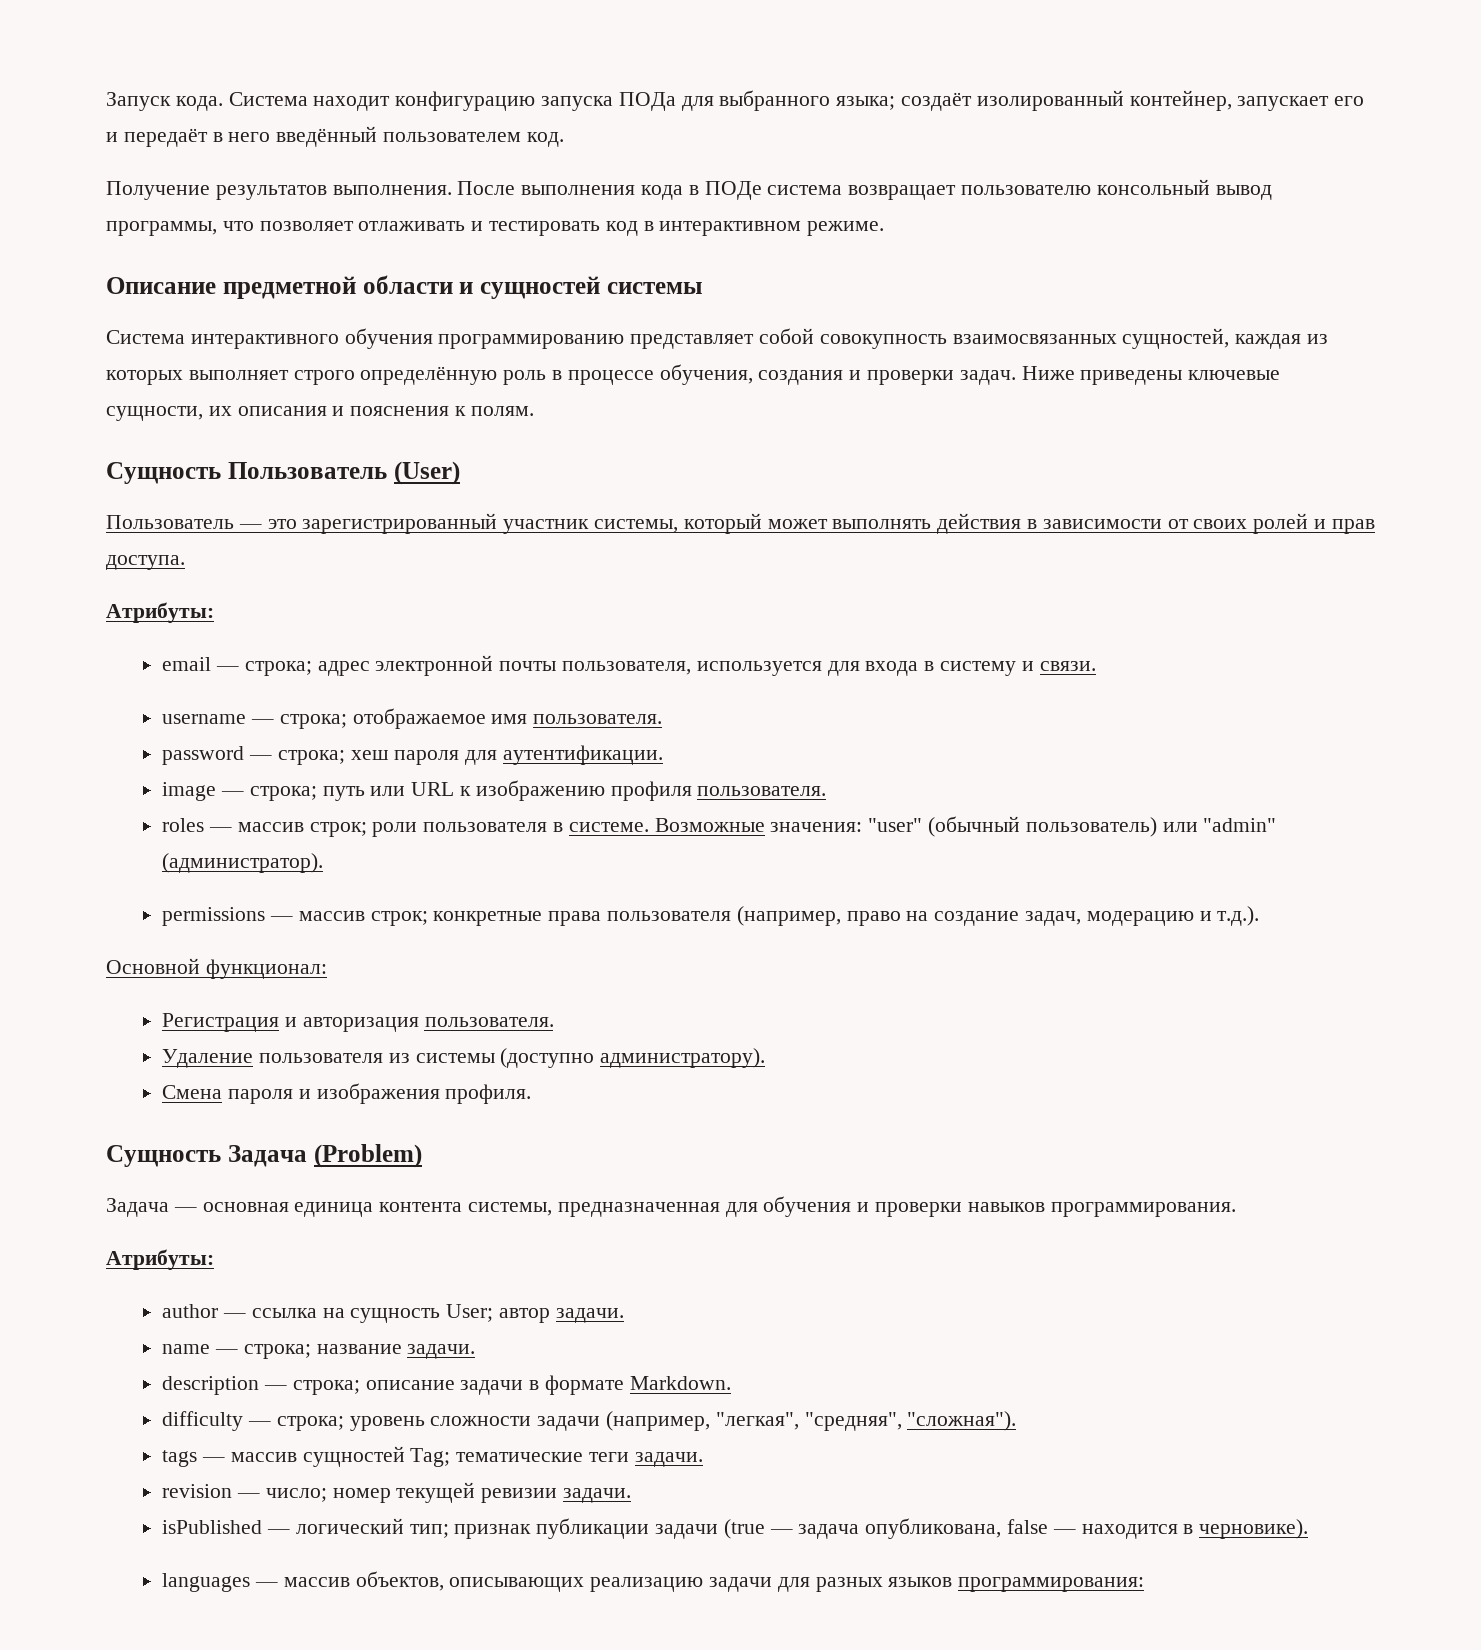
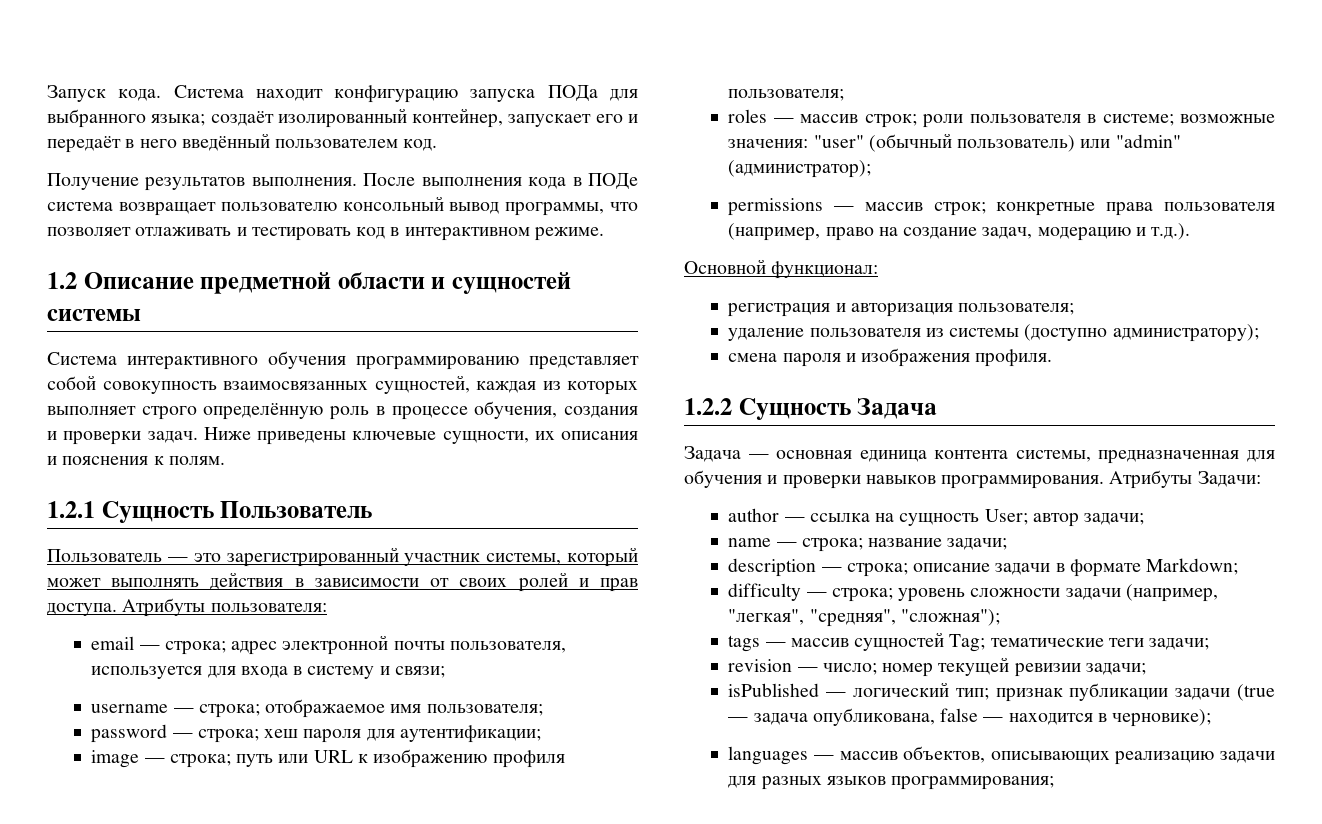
(885, 228) none -> [47,272,77,289] 1.2
(534, 411) none -> [47,501,95,518] 1.2.1
[393,461,460,485] (User) -> (373, 509) none
[106,602,214,623] // Атрибуты: -> [122,598,327,617] Атрибуты пользователя:
[1039,661,1096,671] связи. -> [394,666,445,678] связи;
[533,714,663,724] пользователя. -> [426,704,543,716] пользователя;
[502,745,663,765] аутентификации. -> [399,725,541,743] аутентификации;
[697,786,827,796] пользователя. -> [728,89,845,101] пользователя;
[568,818,765,832] системе. Возможные -> [1102,114,1275,126] системе; возможные
[162,853,324,873] (администратор). -> [728,160,872,178] (администратор);
[162,1013,280,1032] Регистрация -> [727,303,831,317] регистрация
[424,1017,554,1027] [162,1049,254,1068] пользователя. // Удаление -> [958,303,1075,315] [728,328,805,341] пользователя; // удаление
[600,1048,766,1068] [162,1085,223,1099] администратору). // Смена -> [1112,324,1259,342] [728,353,778,362] администратору); // смена
(532, 1094) none -> [684,398,732,415] 1.2.2
[313,1144,422,1168] (Problem) -> (938, 408) none
[106,1249,214,1270] // Атрибуты: -> [1109,470,1261,489] Атрибуты Задачи:
[555,1308,624,1323] задачи. -> [1084,513,1145,525] задачи;
[407,1344,476,1359] задачи. -> [947,538,1008,550] задачи;
[629,1376,731,1390] Markdown. -> [1146,558,1239,575] Markdown;
[907,1411,1017,1431] "сложная"). -> [900,609,1000,626] "сложная");
[634,1452,703,1467] задачи. -> [1149,638,1210,650] задачи;
[562,1488,631,1503] задачи. -> [1085,663,1146,675] задачи;
[1199,1519,1309,1539] черновике). -> [1112,709,1212,727] черновике);
[958,1577,1145,1592] программирования: -> [891,776,1055,790] программирования;

